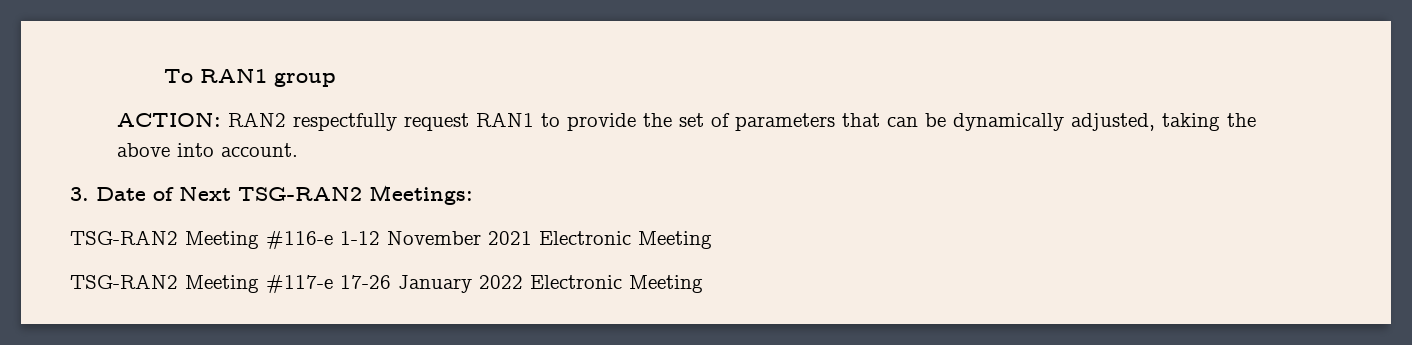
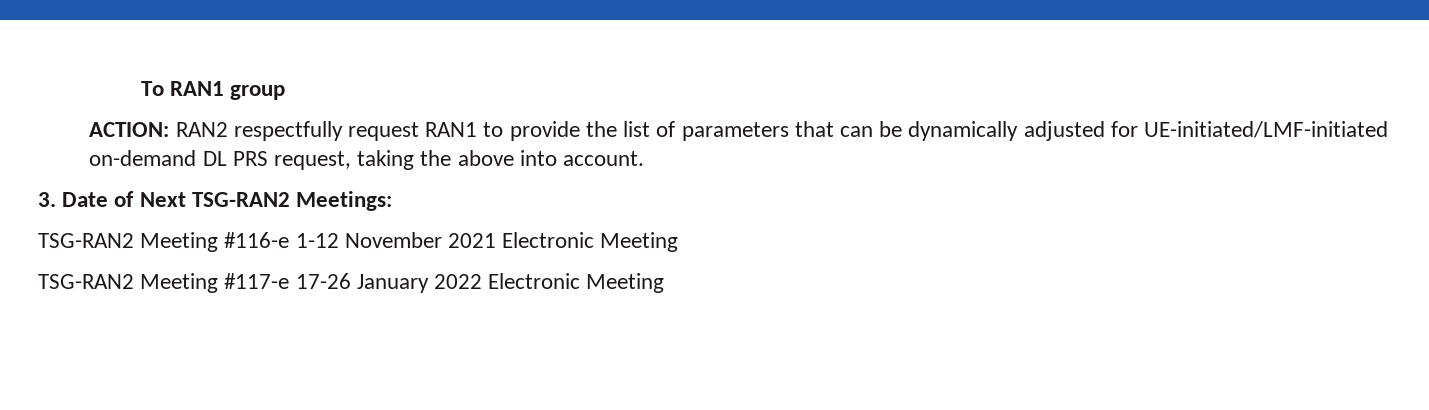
[679,113,705,127] set -> [623,121,651,137] list
[1071,113,1156,131] adjusted, -> [1023,121,1388,141] [89,150,352,170] adjusted for UE-initiated/LMF-initiated on-demand DL PRS request,

